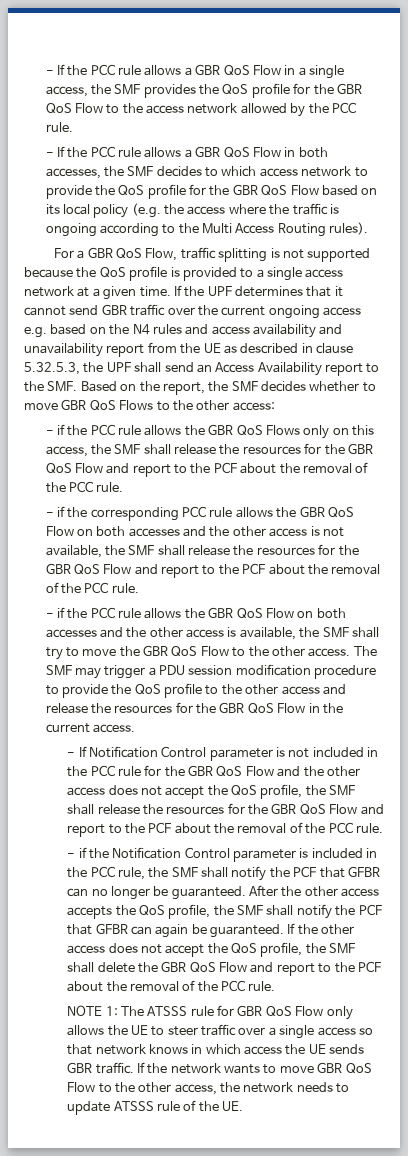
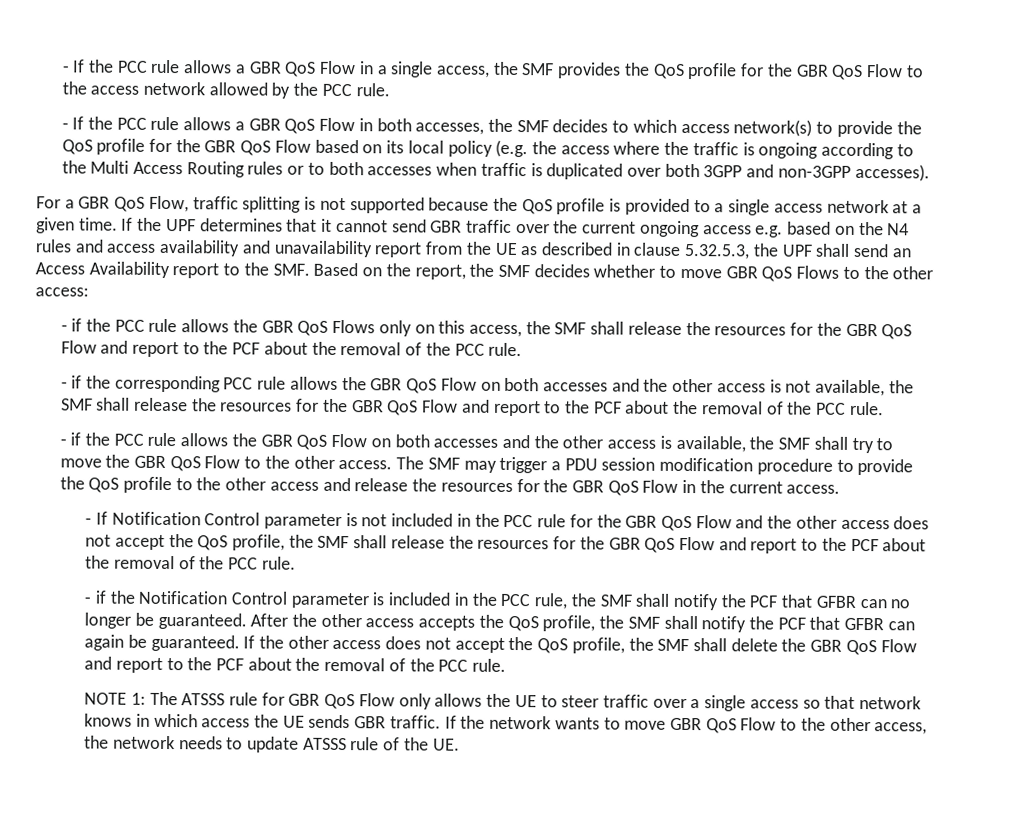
[301,166,352,177] network -> [733,119,813,137] network(s)
[329,222,369,235] rules). -> [247,161,930,182] rules or to both accesses when traffic is duplicated over both 3GPP and non-3GPP accesses).

